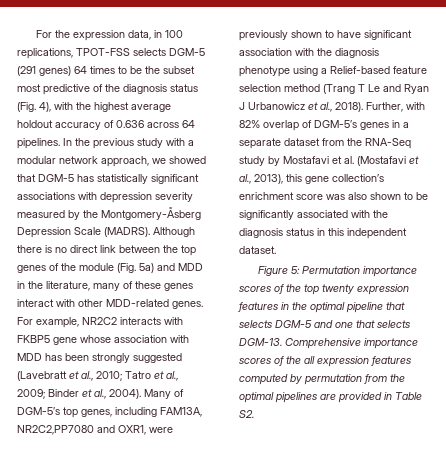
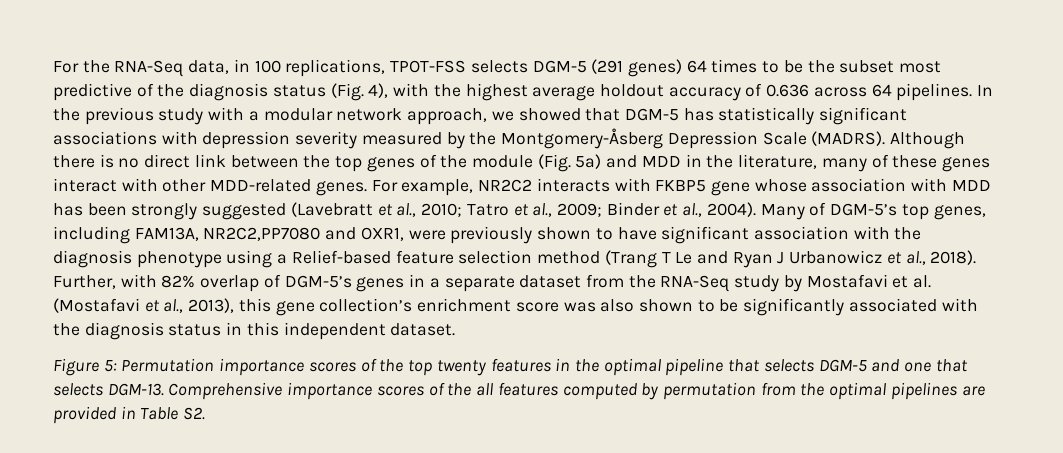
[73,30,126,41] expression -> [114,60,184,77] RNA-Seq
[357,284,409,295] expression -> (486, 368) none
[317,356,369,367] expression -> (494, 389) none

